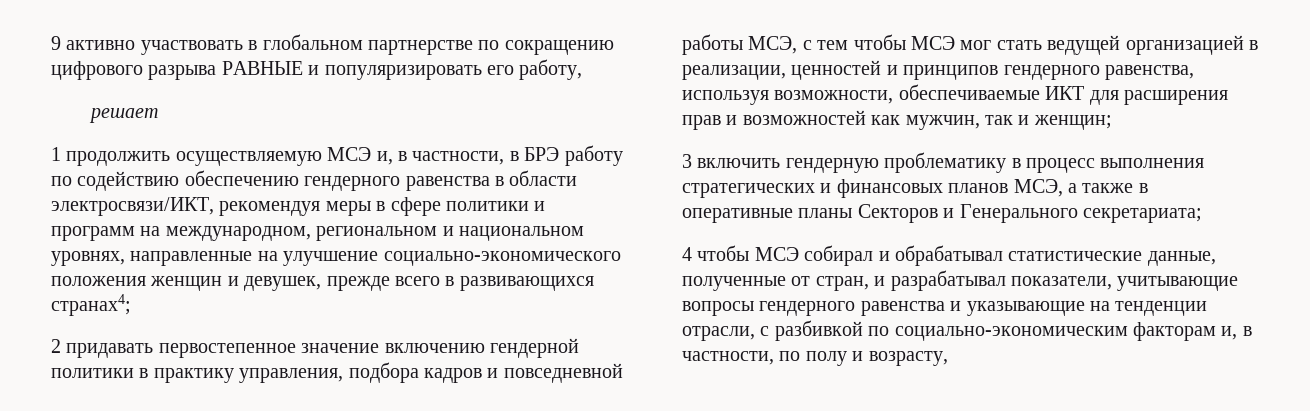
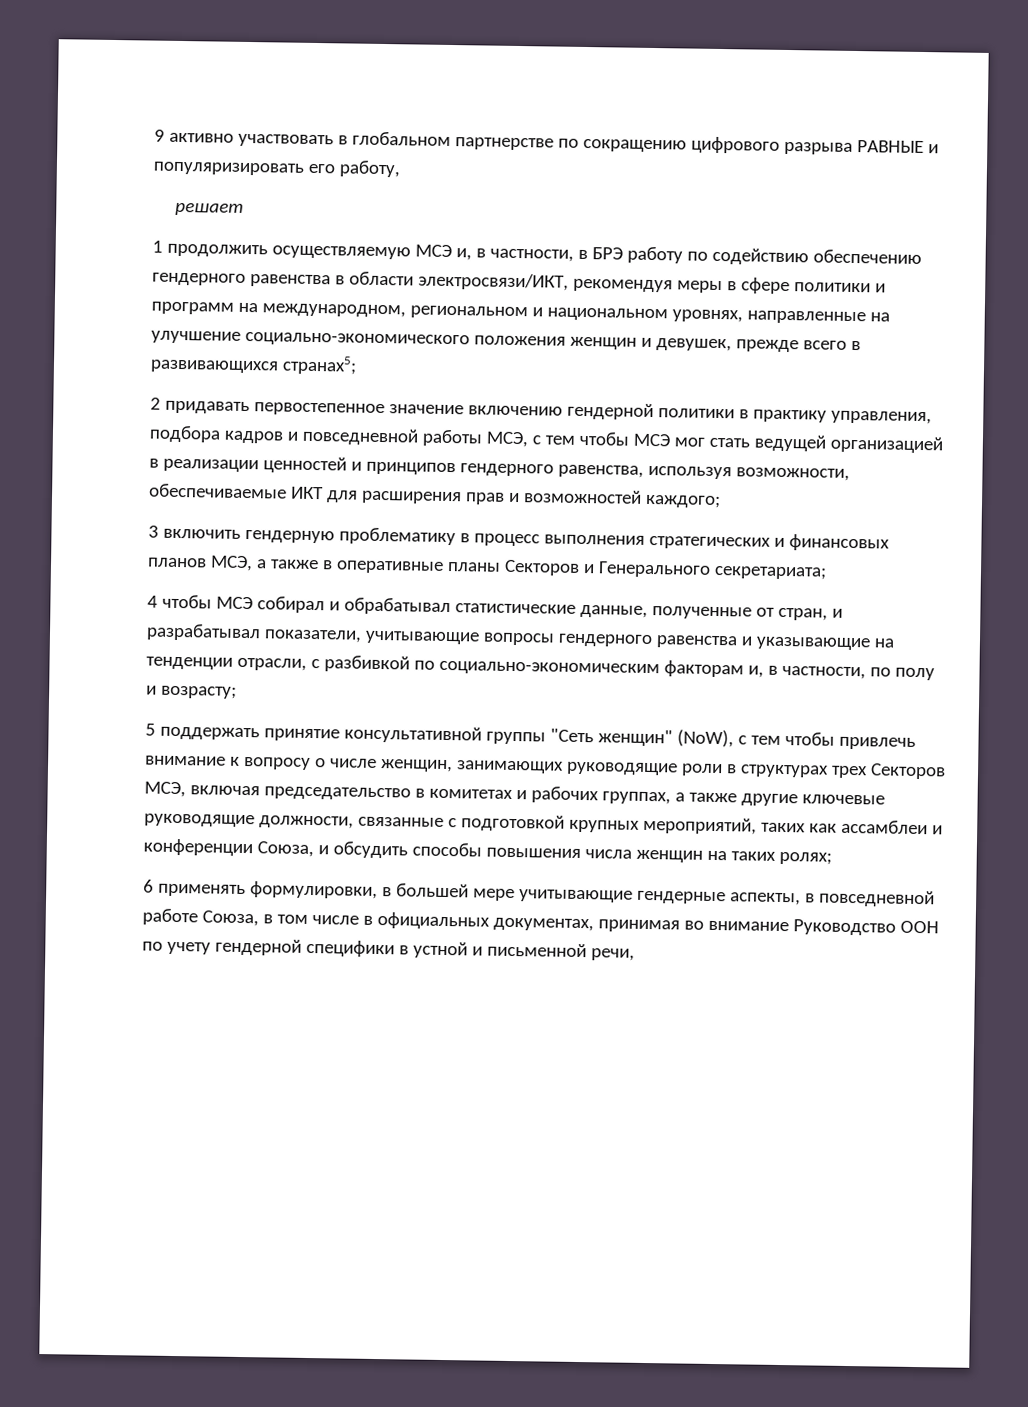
[51,294,131,316] странах4; -> [281,355,357,375] странах5;
[682,65,786,80] реализации, -> [162,458,259,473] реализации
[871,115,1112,130] как мужчин, так и женщин; -> [644,494,721,509] каждого;
[868,351,948,366] возрасту, -> [160,685,237,699] [145,723,916,750] [145,755,946,780] [144,781,885,807] [144,813,943,835] [143,838,832,865] [143,879,935,908] [142,908,939,936] [142,938,635,961] возрасту; // 5 поддержать принятие консультативной группы "Сеть женщин" (NoW), с тем чтобы привлечь внимание к вопросу о числе женщин, занимающих руководящие роли в структурах трех Секторов МСЭ, включая председательство в комитетах и рабочих группах, а также другие ключевые руководящие должности, связанные с подготовкой крупных мероприятий, таких как ассамблеи и конференции Союза, и обсудить способы повышения числа женщин на таких ролях; // 6 применять формулировки, в большей мере учитывающие гендерные аспекты, в повседневной работе Союза, в том числе в официальных документах, принимая во внимание Руководство ООН по учету гендерной специфики в устной и письменной речи,

